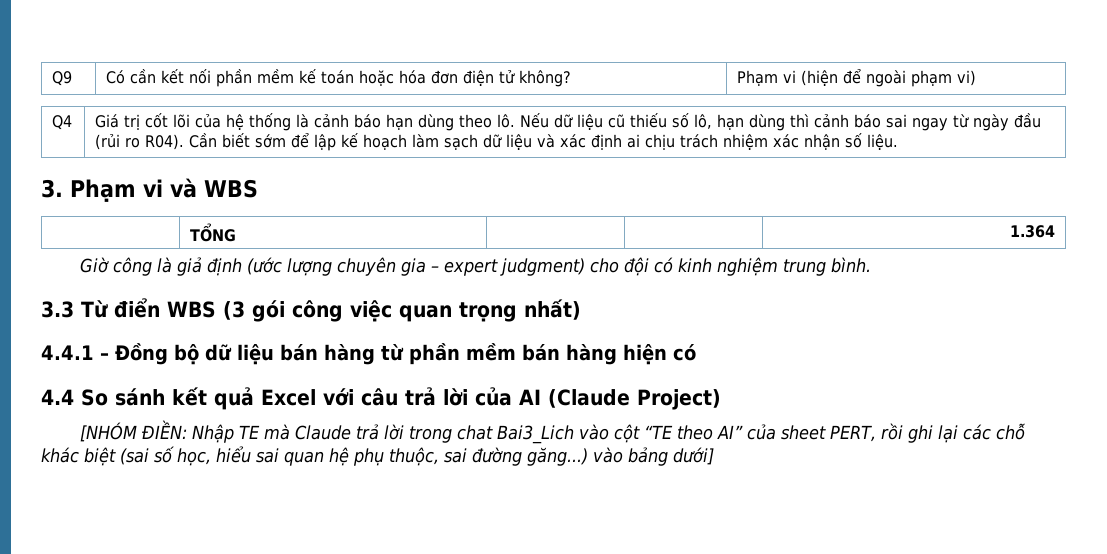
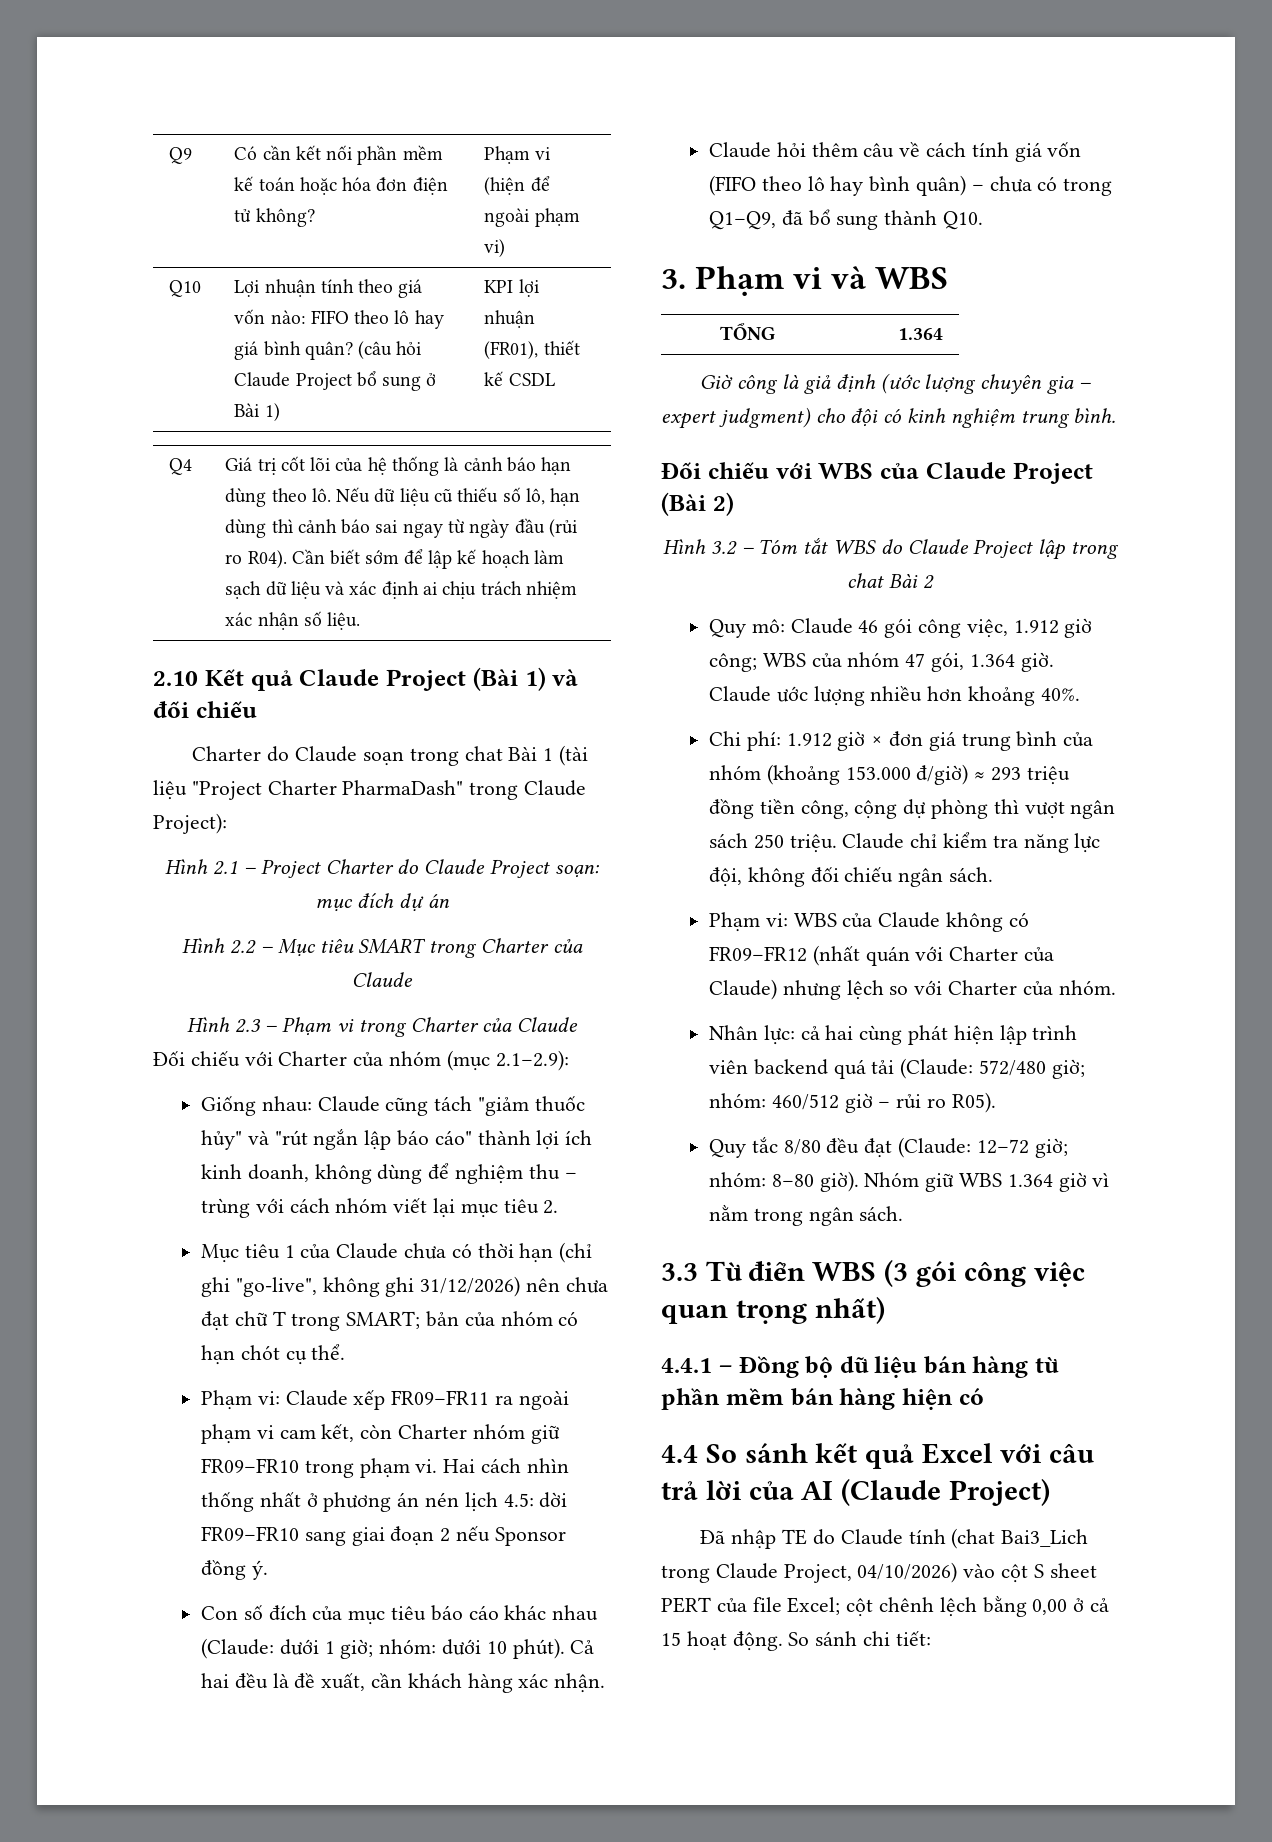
(977, 78) none -> [169,280,202,297] [234,279,423,298] [234,309,444,329] [234,341,423,360] [234,371,437,391] [234,403,280,421] [484,279,540,297] [484,310,536,328] [484,340,580,359] [484,371,555,386] // Q10 | Lợi nhuận tính theo giá vốn nào: FIFO theo lô hay giá bình quân? (câu hỏi Claude Project bổ sung ở Bài 1) | KPI lợi nhuận (FR01), thiết kế CSDL
(899, 142) none -> [153,667,579,691] [153,701,257,718] [192,745,588,766] [153,780,587,800] [153,813,227,834] [165,859,600,878] [315,893,450,912] [182,938,583,958] [352,972,413,987] [186,1017,579,1037] [153,1050,569,1071] [201,1096,585,1116] [201,1128,593,1150] [201,1163,577,1184] [201,1198,559,1218] [201,1242,593,1263] [201,1276,608,1297] [201,1311,579,1331] [201,1344,346,1365] [201,1390,569,1410] [201,1424,560,1444] [201,1458,569,1478] [201,1492,568,1512] [201,1526,566,1546] [201,1560,268,1580] [201,1605,599,1625] [201,1638,595,1659] [201,1673,606,1693] [709,142,1082,162] [709,175,1113,196] [709,209,984,230] // 2.10 Kết quả Claude Project (Bài 1) và đối chiếu // Charter do Claude soạn trong chat Bài 1 (tài liệu "Project Charter PharmaDash" trong Claude Project): // Hình 2.1 – Project Charter do Claude Project soạn: mục đích dự án // Hình 2.2 – Mục tiêu SMART trong Charter của Claude // Hình 2.3 – Phạm vi trong Charter của Claude // Đối chiếu với Charter của nhóm (mục 2.1–2.9): // Giống nhau: Claude cũng tách "giảm thuốc hủy" và "rút ngắn lập báo cáo" thành lợi ích kinh doanh, không dùng để nghiệm thu – trùng với cách nhóm viết lại mục tiêu 2. // Mục tiêu 1 của Claude chưa có thời hạn (chỉ ghi "go-live", không ghi 31/12/2026) nên chưa đạt chữ T trong SMART; bản của nhóm có hạn chót cụ thể. // Phạm vi: Claude xếp FR09–FR11 ra ngoài phạm vi cam kết, còn Charter nhóm giữ FR09–FR10 trong phạm vi. Hai cách nhìn thống nhất ở phương án nén lịch 4.5: dời FR09–FR10 sang giai đoạn 2 nếu Sponsor đồng ý. // Con số đích của mục tiêu báo cáo khác nhau (Claude: dưới 1 giờ; nhóm: dưới 10 phút). Cả hai đều là đề xuất, cần khách hàng xác nhận. // Claude hỏi thêm câu về cách tính giá vốn (FIFO theo lô hay bình quân) – chưa có trong Q1–Q9, đã bổ sung thành Q10.
(872, 265) none -> [661,462,1093,484] [661,492,734,516] [662,537,1120,560] [847,573,934,589] [709,618,1093,638] [709,652,1054,672] [709,686,1080,706] [709,731,1094,751] [709,764,1070,785] [709,799,1116,819] [709,832,1101,853] [709,867,994,887] [709,912,1029,932] [709,945,1055,966] [709,979,1116,1000] [709,1025,1078,1045] [709,1058,1085,1079] [709,1092,996,1113] [709,1136,1068,1158] [709,1171,1110,1192] [709,1204,904,1226] // Đối chiếu với WBS của Claude Project (Bài 2) // Hình 3.2 – Tóm tắt WBS do Claude Project lập trong chat Bài 2 // Quy mô: Claude 46 gói công việc, 1.912 giờ công; WBS của nhóm 47 gói, 1.364 giờ. Claude ước lượng nhiều hơn khoảng 40%. // Chi phí: 1.912 giờ × đơn giá trung bình của nhóm (khoảng 153.000 đ/giờ) ≈ 293 triệu đồng tiền công, cộng dự phòng thì vượt ngân sách 250 triệu. Claude chỉ kiểm tra năng lực đội, không đối chiếu ngân sách. // Phạm vi: WBS của Claude không có FR09–FR12 (nhất quán với Charter của Claude) nhưng lệch so với Charter của nhóm. // Nhân lực: cả hai cùng phát hiện lập trình viên backend quá tải (Claude: 572/480 giờ; nhóm: 460/512 giờ – rủi ro R05). // Quy tắc 8/80 đều đạt (Claude: 12–72 giờ; nhóm: 8–80 giờ). Nhóm giữ WBS 1.364 giờ vì nằm trong ngân sách.
[80,420,1026,444] [41,446,714,466] [NHÓM ĐIỀN: Nhập TE mà Claude trả lời trong chat Bai3_Lich vào cột “TE theo AI” của sheet PERT, rồi ghi lại các chỗ khác biệt (sai số học, hiểu sai quan hệ phụ thuộc, sai đường găng...) vào bảng dưới] -> [700,1528,1089,1549] [661,1562,1097,1583] [661,1595,1110,1617] [661,1631,931,1651] Đã nhập TE do Claude tính (chat Bai3_Lich trong Claude Project, 04/10/2026) vào cột S sheet PERT của file Excel; cột chênh lệch bằng 0,00 ở cả 15 hoạt động. So sánh chi tiết:

